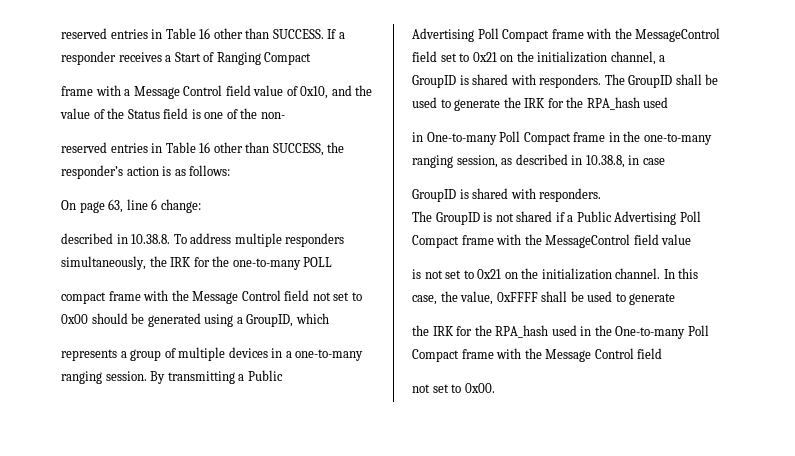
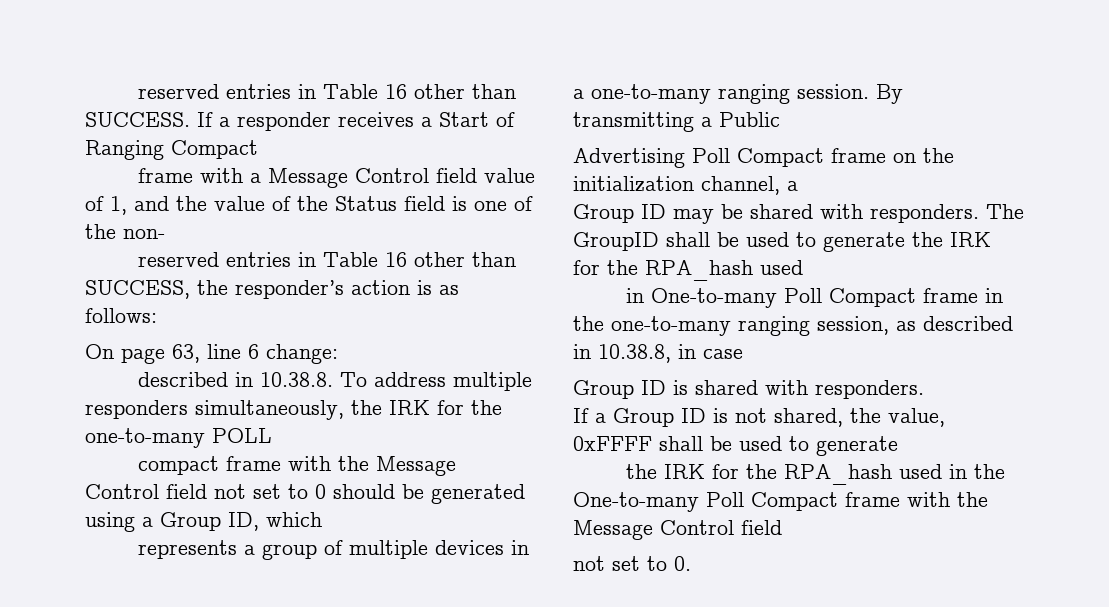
[300,86,329,99] 0x10, -> [110,196,127,215] 1,
[61,314,88,324] 0x00 -> [315,484,326,499] 0
[246,314,294,327] GroupID, -> [160,512,259,531] Group ID,
[586,28,721,42] [412,51,497,62] with the MessageControl field set to 0x21 -> (886, 155) none
[412,75,469,88] GroupID is -> [573,204,743,224] Group ID may be
[412,189,456,202] GroupID -> [573,380,666,399] Group ID
[412,211,701,225] [412,234,692,248] [412,268,699,280] [412,295,437,305] The GroupID is not shared if a Public Advertising Poll Compact frame with the MessageControl field value // is not set to 0x21 on the initialization channel. In this case, -> [573,408,843,427] If a Group ID is not shared,
[464,383,495,393] 0x00. -> [674,556,691,571] 0.

